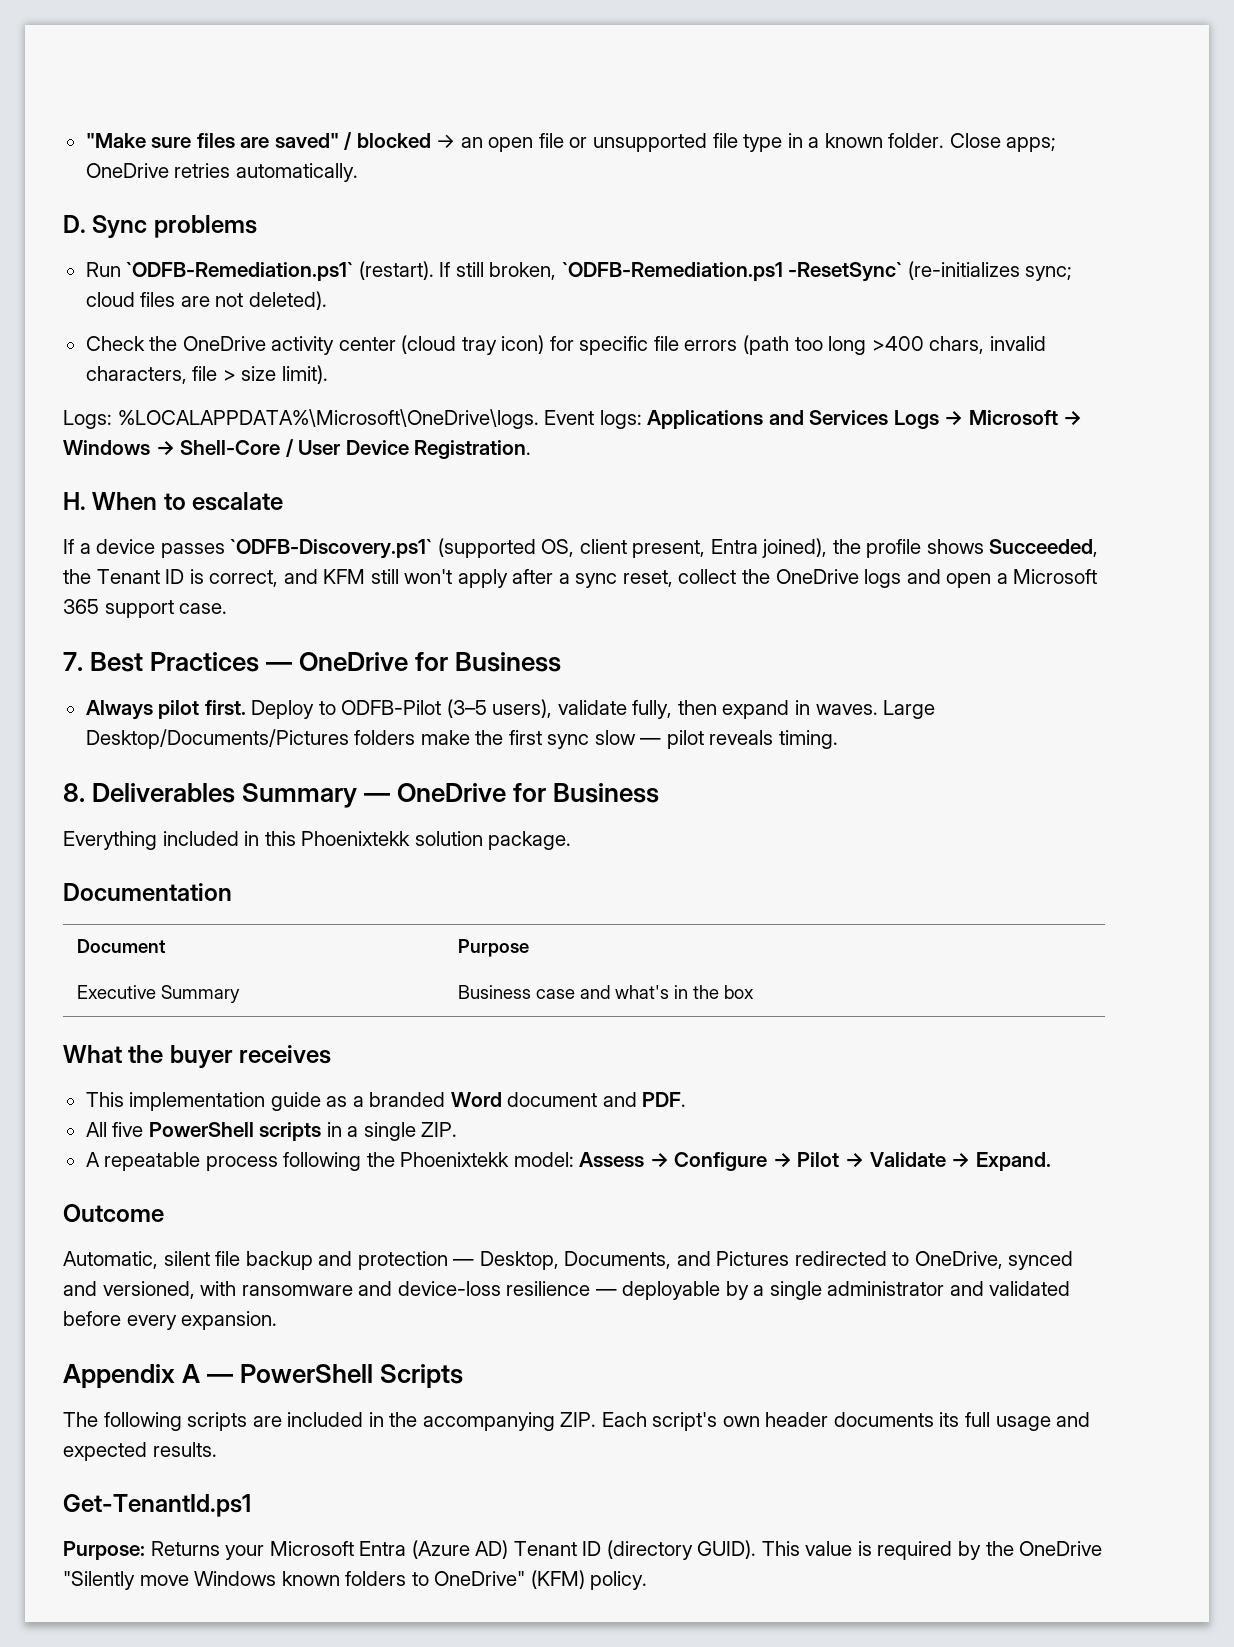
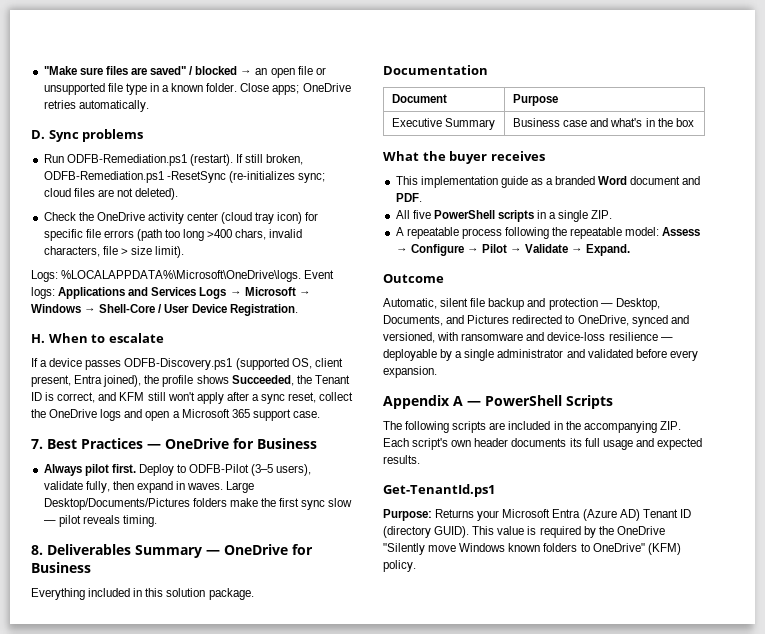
[126,262,354,281] `ODFB-Remediation.ps1` -> [66,154,187,166] ODFB-Remediation.ps1
[561,262,903,282] `ODFB-Remediation.ps1 -ResetSync` -> [43,171,226,183] ODFB-Remediation.ps1 -ResetSync
[230,539,433,559] `ODFB-Discovery.ps1` -> [124,358,233,370] ODFB-Discovery.ps1
[301,831,411,846] Phoenixtekk -> (164, 592) none
[400,1152,510,1167] Phoenixtekk -> [570,227,623,239] repeatable

